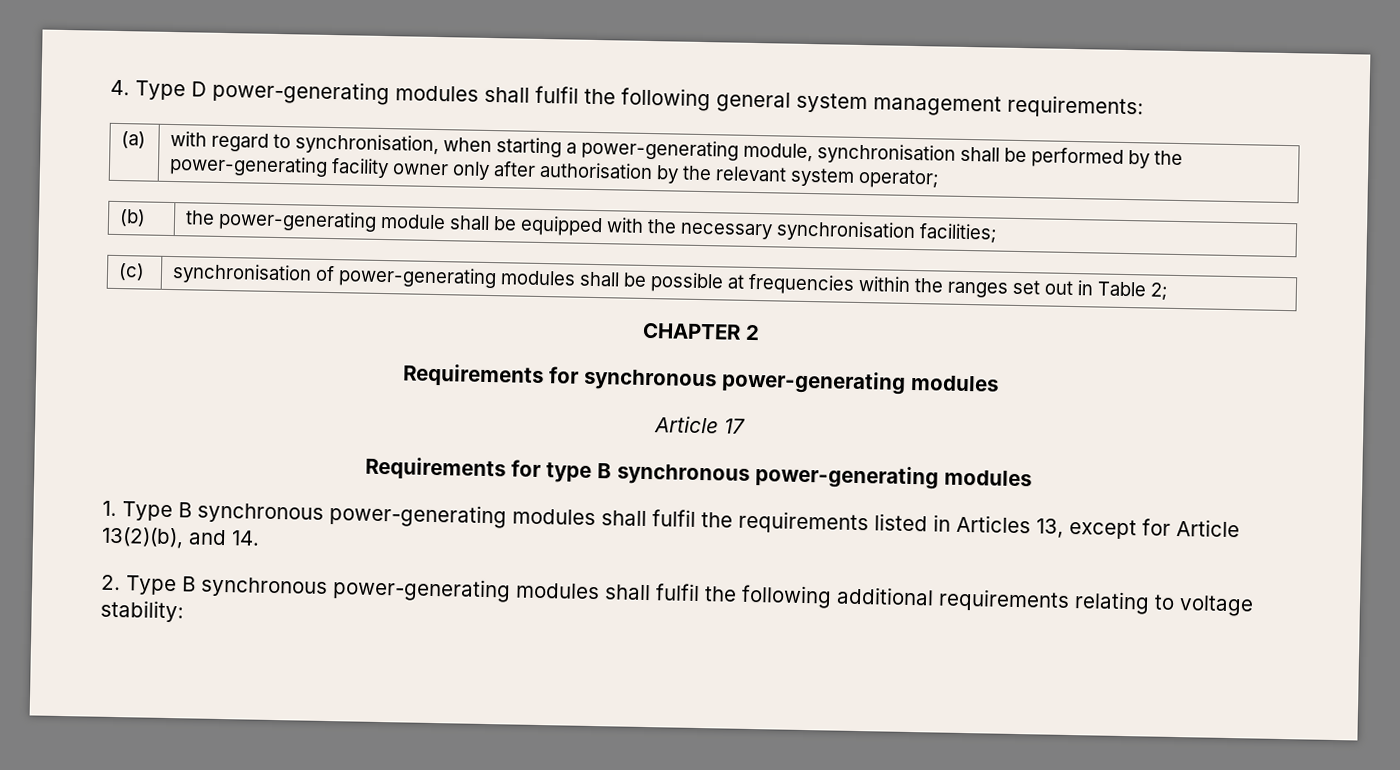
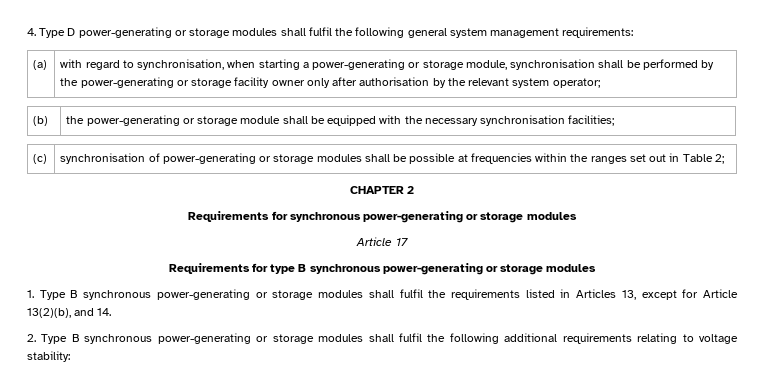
(390, 92) none -> [174,28,231,38] or storage
(740, 149) none -> [408,60,464,70] or storage
(329, 165) none -> [176,78,233,88] or storage
(378, 220) none -> [182,116,239,126] or storage
(498, 277) none -> [259,154,315,164] or storage
(906, 382) none -> [466,212,524,223] or storage
(939, 477) none -> [485,264,544,275] or storage
(507, 516) none -> [255,290,314,300] or storage
(511, 590) none -> [256,334,314,344] or storage

